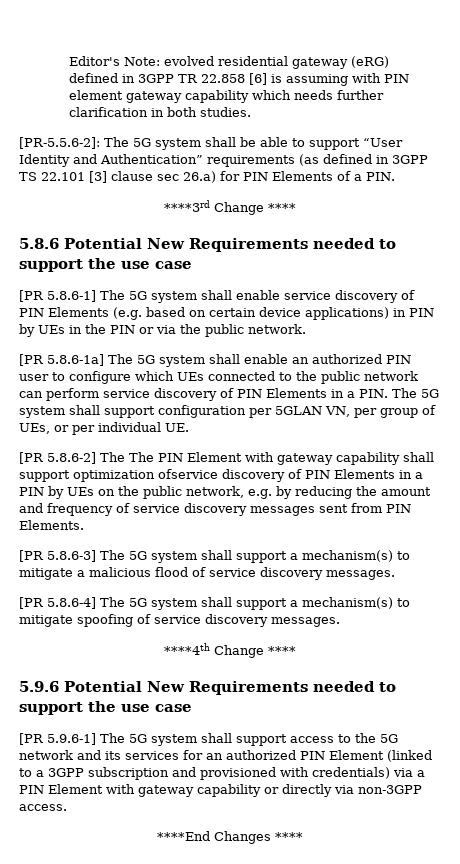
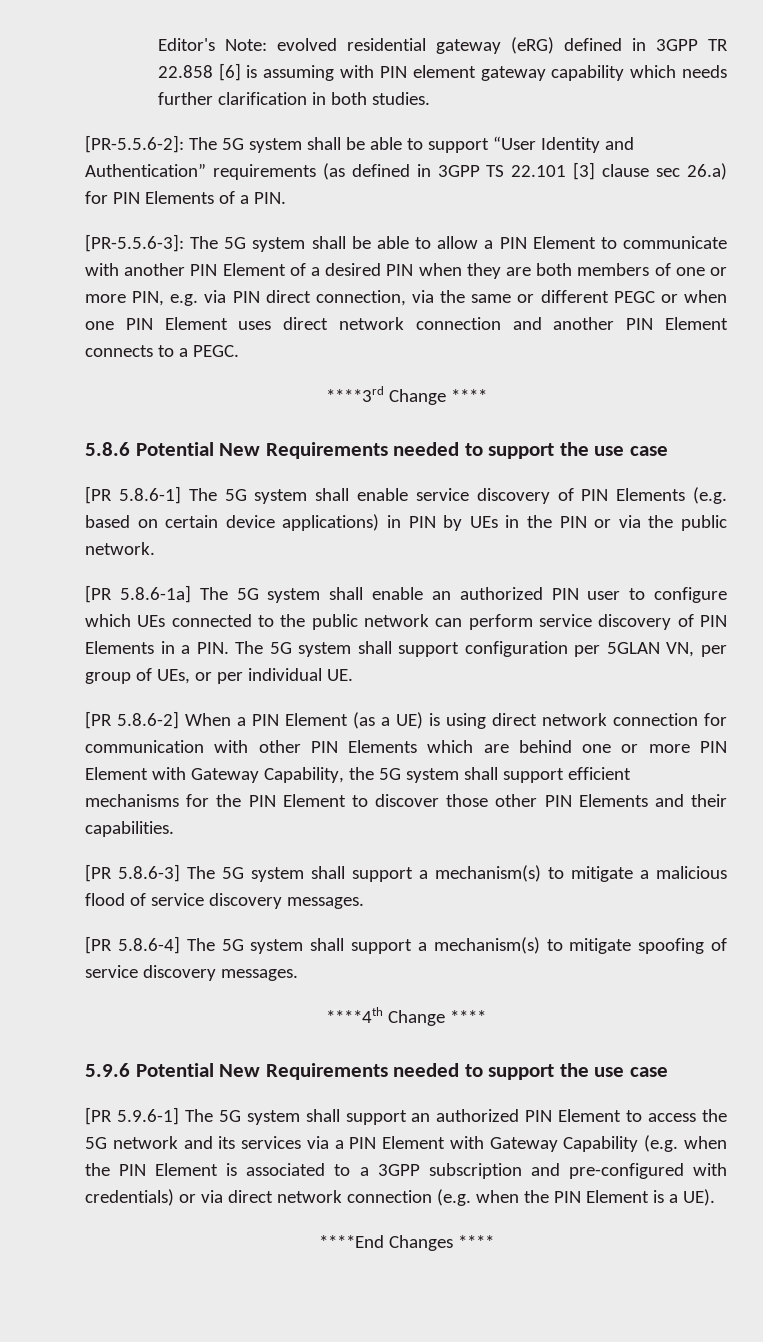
(395, 176) none -> [85,234,727,252] [85,263,727,279] [85,290,727,306] [85,317,728,330] [85,345,239,357] // [PR-5.5.6-3]: The 5G system shall be able to allow a PIN Element to communicate with another PIN Element of a desired PIN when they are both members of one or more PIN, e.g. via PIN direct connection, via the same or different PEGC or when one PIN Element uses direct network connection and another PIN Element connects to a PEGC.
[100,452,434,465] [19,469,423,482] [19,486,431,499] [19,503,411,516] [19,520,84,530] The The PIN Element with gateway capability shall support optimization ofservice discovery of PIN Elements in a PIN by UEs on the public network, e.g. by reducing the amount and frequency of service discovery messages sent from PIN Elements. -> [185,712,727,729] [85,740,727,753] [85,767,631,783] [85,794,727,807] [85,821,174,837] When a PIN Element (as a UE) is using direct network connection for communication with other PIN Elements which are behind one or more PIN Element with Gateway Capability, the 5G system shall support efficient mechanisms for the PIN Element to discover those other PIN Elements and their capabilities.
[290,734,351,743] access to -> [411,1109,697,1122] an authorized PIN Element to access
[183,750,432,762] for an authorized PIN Element (linked -> [306,1135,727,1152] [85,1163,326,1176] via a PIN Element with Gateway Capability (e.g. when the PIN Element is associated
[200,767,276,780] provisioned -> [568,1163,684,1179] pre-configured
[393,768,425,777] [19,784,422,797] [19,804,67,811] via a PIN Element with gateway capability or directly via non-3GPP access. -> [178,1189,715,1206] or via direct network connection (e.g. when the PIN Element is a UE).

